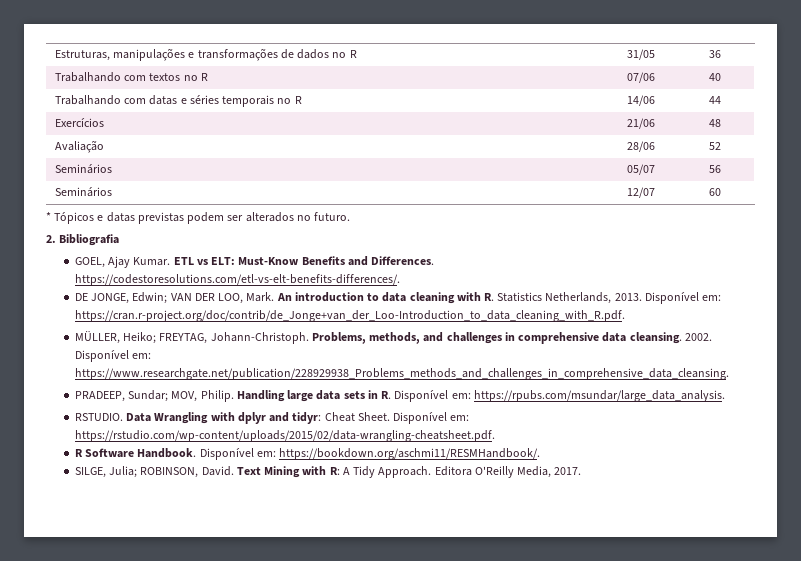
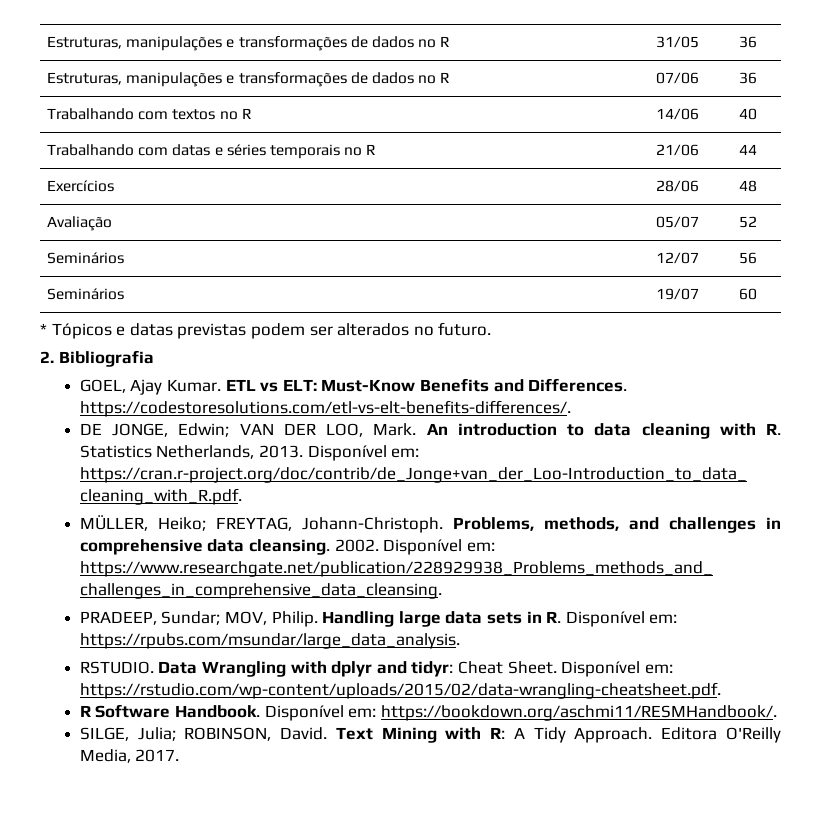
(721, 54) none -> [46,72,450,87] [655,72,699,84] [738,72,757,84] // Estruturas, manipulações e transformações de dados no R | 07/06 | 36
[626,72,655,83] 07/06 -> [655,108,699,120] 14/06
[626,95,655,106] 14/06 -> [655,144,699,156] 21/06
[626,118,655,129] 21/06 -> [655,180,699,192] 28/06
[626,141,655,152] 28/06 -> [655,216,699,228] 05/07
[626,164,655,175] 05/07 -> [655,252,699,264] 12/07
[626,187,655,198] 12/07 -> [655,288,699,300] 19/07

